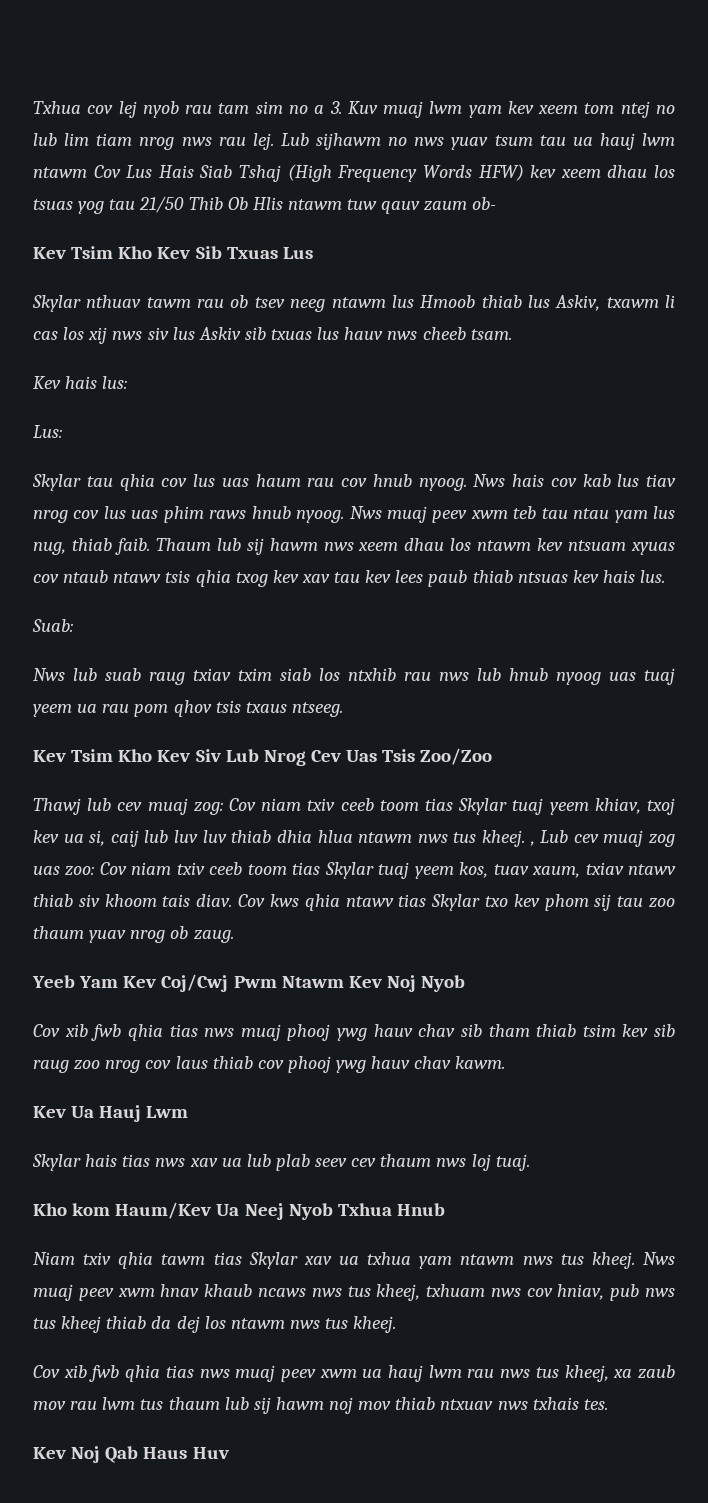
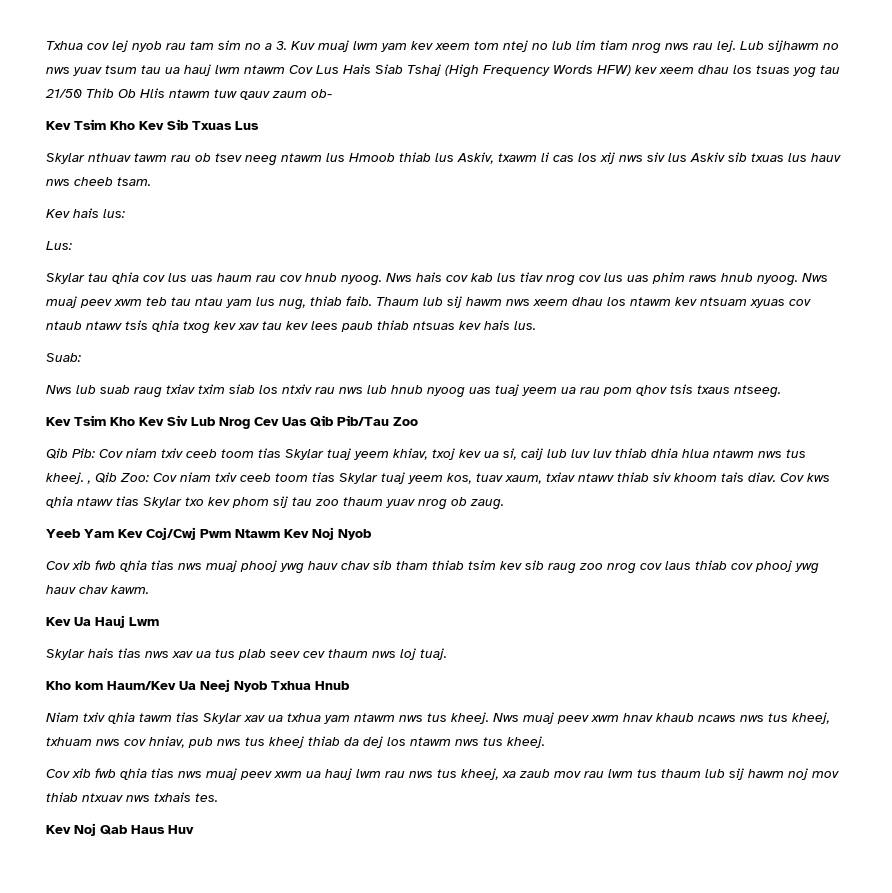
[348,668,396,681] ntxhib -> [282,384,312,394] ntxiv
[382,748,493,765] [33,798,223,815] Tsis Zoo/Zoo // Thawj lub cev muaj zog: -> [310,415,418,427] [46,448,95,459] Qib Pib/Tau Zoo // Qib Pib:
[540,830,675,847] [33,866,95,876] Lub cev muaj zog uas zoo: -> [95,472,149,483] Qib Zoo:
[246,1154,271,1167] lub -> [215,649,235,658] tus

